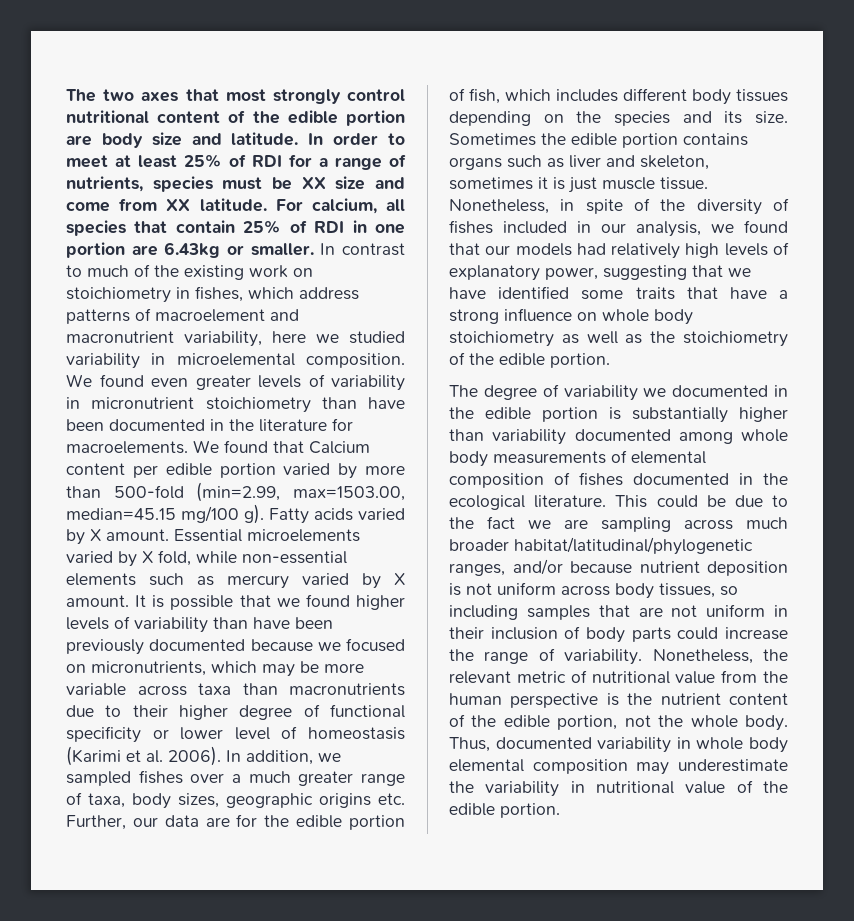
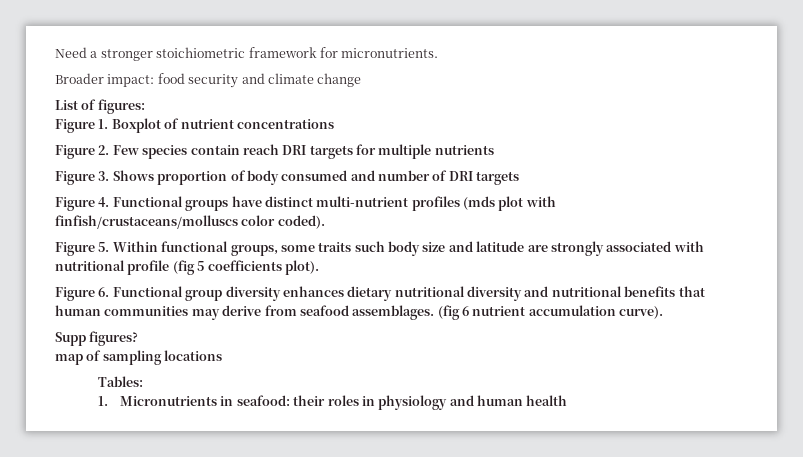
[66,89,405,104] [66,110,405,126] [66,132,405,148] [66,154,406,170] [66,176,405,192] [66,198,405,214] [66,220,405,236] [66,242,405,258] [66,264,313,280] [66,286,359,303] [66,308,299,324] [66,331,405,347] [66,353,405,369] [66,374,405,391] [66,397,405,413] [66,418,353,432] [66,440,370,454] [66,463,405,479] [66,482,405,502] [66,504,405,524] [66,529,360,545] [66,550,347,567] [66,573,405,589] [66,594,405,610] [66,616,333,633] [66,638,405,655] [66,661,364,677] [66,683,405,696] [66,704,405,720] [66,726,405,743] [66,746,341,766] [66,770,405,786] [66,792,405,809] [66,814,405,830] [449,88,788,105] [449,111,788,126] [449,133,748,148] [449,155,709,170] [449,177,708,193] [449,198,789,215] [449,220,788,237] [449,242,789,259] [449,265,751,281] [449,286,788,300] [449,308,693,325] [449,331,788,347] [449,352,610,368] [449,384,788,401] [449,407,788,423] [449,429,788,445] [449,450,706,467] [449,472,788,488] [449,495,788,510] [449,516,788,532] [449,537,753,555] [449,559,788,576] [449,582,738,599] [449,604,788,620] [449,626,788,643] [449,648,788,665] [449,670,788,684] [449,693,788,708] [449,714,788,731] [449,737,788,753] [449,759,788,775] [449,780,788,797] [449,803,560,818] The two axes that most strongly control nutritional content of the edible portion are body size and latitude. In order to meet at least 25% of RDI for a range of nutrients, species must be XX size and come from XX latitude. For calcium, all species that contain 25% of RDI in one portion are 6.43kg or smaller. In contrast to much of the existing work on stoichiometry in fishes, which address patterns of macroelement and macronutrient variability, here we studied variability in microelemental composition. We found even greater levels of variability in micronutrient stoichiometry than have been documented in the literature for macroelements. We found that Calcium content per edible portion varied by more than 500-fold (min=2.99, max=1503.00, median=45.15 mg/100 g). Fatty acids varied by X amount. Essential microelements varied by X fold, while non-essential elements such as mercury varied by X amount. It is possible that we found higher levels of variability than have been previously documented because we focused on micronutrients, which may be more variable across taxa than macronutrients due to their higher degree of functional specificity or lower level of homeostasis (Karimi et al. 2006). In addition, we sampled fishes over a much greater range of taxa, body sizes, geographic origins etc. Further, our data are for the edible portion of fish, which includes different body tissues depending on the species and its size. Sometimes the edible portion contains organs such as liver and skeleton, sometimes it is just muscle tissue. Nonetheless, in spite of the diversity of fishes included in our analysis, we found that our models had relatively high levels of explanatory power, suggesting that we have identified some traits that have a strong influence on whole body stoichiometry as well as the stoichiometry of the edible portion. // The degree of variability we documented in the edible portion is substantially higher than variability documented among whole body measurements of elemental composition of fishes documented in the ecological literature. This could be due to the fact we are sampling across much broader habitat/latitudinal/phylogenetic ranges, and/or because nutrient deposition is not uniform across body tissues, so including samples that are not uniform in their inclusion of body parts could increase the range of variability. Nonetheless, the relevant metric of nutritional value from the human perspective is the nutrient content of the edible portion, not the whole body. Thus, documented variability in whole body elemental composition may underestimate the variability in nutritional value of the edible portion. -> [55,47,439,61] [55,73,362,88] [55,99,145,114] [55,118,334,133] [55,144,494,159] [55,170,520,185] [55,196,556,211] [55,215,325,229] [55,241,704,256] [55,260,319,275] [55,286,705,301] [55,305,664,320] [55,331,139,346] [55,350,223,365] [98,376,144,387] [98,395,568,410] Need a stronger stoichiometric framework for micronutrients. // Broader impact: food security and climate change // List of figures: // Figure 1. Boxplot of nutrient concentrations // Figure 2. Few species contain reach DRI targets for multiple nutrients // Figure 3. Shows proportion of body consumed and number of DRI targets // Figure 4. Functional groups have distinct multi-nutrient profiles (mds plot with finfish/crustaceans/molluscs color coded). // Figure 5. Within functional groups, some traits such body size and latitude are strongly associated with nutritional profile (fig 5 coefficients plot). // Figure 6. Functional group diversity enhances dietary nutritional diversity and nutritional benefits that human communities may derive from seafood assemblages. (fig 6 nutrient accumulation curve). // Supp figures? // map of sampling locations // Tables: // 1. Micronutrients in seafood: their roles in physiology and human health

